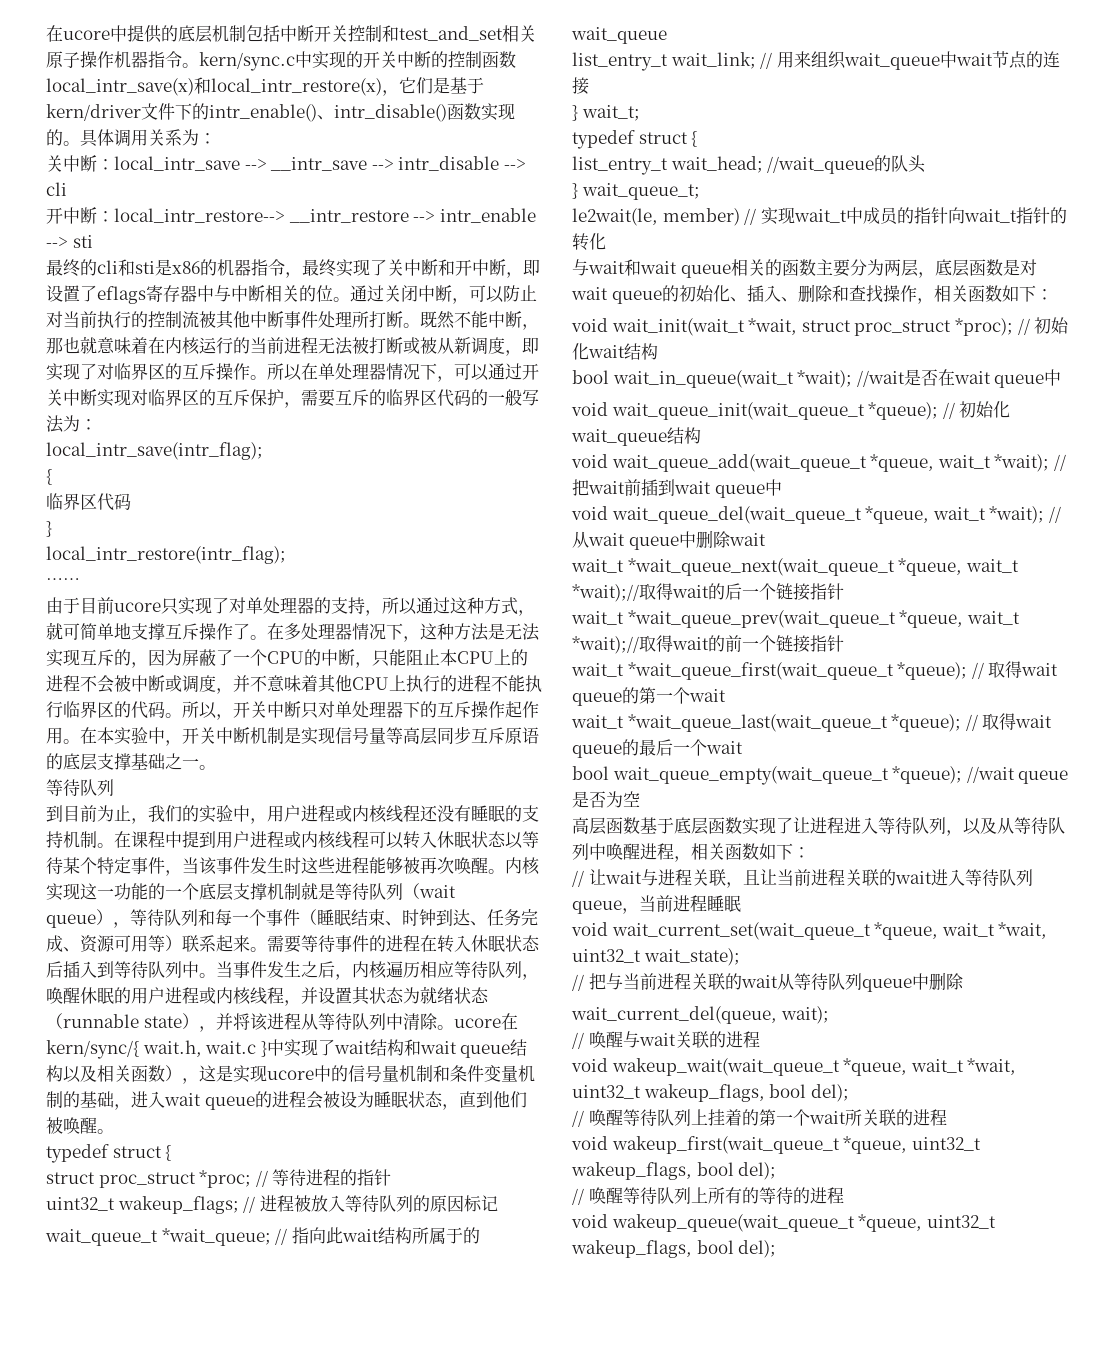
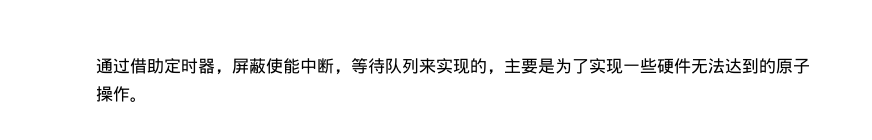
[46,25,536,43] [46,51,516,71] [46,77,484,96] [46,103,515,122] [46,129,216,147] [46,155,526,172] [46,182,67,196] [46,207,536,224] [46,235,93,248] [46,259,540,278] [46,285,537,304] [46,310,539,330] [46,336,539,356] [46,363,539,382] [46,389,539,408] [46,415,97,433] [46,442,263,460] [46,469,52,485] [46,493,131,511] [46,521,52,537] [46,546,286,564] [46,578,80,586] [46,597,535,616] [46,622,540,642] [46,649,528,668] [46,674,542,694] [46,701,539,720] [46,726,539,746] [46,753,216,771] [46,779,114,796] [46,805,539,824] [46,831,539,849] [46,857,540,876] [46,882,456,901] [46,909,538,928] [46,935,540,953] [46,961,539,980] [46,986,489,1006] [46,1013,518,1032] [46,1039,528,1059] [46,1065,535,1084] [46,1091,527,1110] [46,1117,114,1134] [46,1144,172,1163] [46,1169,392,1188] [46,1195,498,1214] [45,1227,480,1246] [571,27,667,44] [572,51,1060,71] [572,77,589,95] [572,105,640,121] [572,130,698,149] [572,155,927,175] [572,183,700,200] [572,207,1067,226] [572,233,606,251] [572,259,1037,278] [571,284,1053,304] [571,317,1070,336] [572,343,658,360] [572,369,1062,388] [571,401,1011,420] [571,427,701,446] [571,454,1066,472] [572,479,782,498] [571,506,1061,524] [572,530,766,550] [571,558,1019,576] [572,583,844,602] [571,610,1020,628] [572,635,844,654] [571,661,1059,680] [572,687,726,706] [571,713,1053,732] [572,739,743,758] [572,766,1069,785] [572,791,640,808] [572,817,1065,836] [572,843,810,862] [572,869,1033,888] [572,895,741,914] [571,922,1048,940] [572,948,740,966] [572,972,964,992] [571,1006,829,1024] [572,1031,760,1049] [571,1058,1017,1076] [572,1084,849,1102] [572,1109,947,1127] [571,1136,981,1154] [571,1162,777,1180] [572,1187,844,1205] [571,1214,996,1232] [571,1240,777,1258] 在ucore中提供的底层机制包括中断开关控制和test_and_set相关原子操作机器指令。kern/sync.c中实现的开关中断的控制函数local_intr_save(x)和local_intr_restore(x)，它们是基于kern/driver文件下的intr_enable()、intr_disable()函数实现的。具体调用关系为： // 关中断：local_intr_save --> __intr_save --> intr_disable --> cli // 开中断：local_intr_restore--> __intr_restore --> intr_enable --> sti // 最终的cli和sti是x86的机器指令，最终实现了关中断和开中断，即设置了eflags寄存器中与中断相关的位。通过关闭中断，可以防止对当前执行的控制流被其他中断事件处理所打断。既然不能中断，那也就意味着在内核运行的当前进程无法被打断或被从新调度，即实现了对临界区的互斥操作。所以在单处理器情况下，可以通过开关中断实现对临界区的互斥保护，需要互斥的临界区代码的一般写法为： // local_intr_save(intr_flag); // { // 临界区代码 // } // local_intr_restore(intr_flag); // …… // 由于目前ucore只实现了对单处理器的支持，所以通过这种方式，就可简单地支撑互斥操作了。在多处理器情况下，这种方法是无法实现互斥的，因为屏蔽了一个CPU的中断，只能阻止本CPU上的进程不会被中断或调度，并不意味着其他CPU上执行的进程不能执行临界区的代码。所以，开关中断只对单处理器下的互斥操作起作用。在本实验中，开关中断机制是实现信号量等高层同步互斥原语的底层支撑基础之一。 // 等待队列 // 到目前为止，我们的实验中，用户进程或内核线程还没有睡眠的支持机制。在课程中提到用户进程或内核线程可以转入休眠状态以等待某个特定事件，当该事件发生时这些进程能够被再次唤醒。内核实现这一功能的一个底层支撑机制就是等待队列（wait queue），等待队列和每一个事件（睡眠结束、时钟到达、任务完成、资源可用等）联系起来。需要等待事件的进程在转入休眠状态后插入到等待队列中。当事件发生之后，内核遍历相应等待队列，唤醒休眠的用户进程或内核线程，并设置其状态为就绪状态（runnable state），并将该进程从等待队列中清除。ucore在kern/sync/{ wait.h, wait.c }中实现了wait结构和wait queue结构以及相关函数），这是实现ucore中的信号量机制和条件变量机制的基础，进入wait queue的进程会被设为睡眠状态，直到他们被唤醒。 // typedef struct { // struct proc_struct *proc; // 等待进程的指针 // uint32_t wakeup_flags; // 进程被放入等待队列的原因标记 // wait_queue_t *wait_queue; // 指向此wait结构所属于的wait_queue // list_entry_t wait_link; // 用来组织wait_queue中wait节点的连接 // } wait_t; // typedef struct { // list_entry_t wait_head; //wait_queue的队头 // } wait_queue_t; // le2wait(le, member) // 实现wait_t中成员的指针向wait_t指针的转化 // 与wait和wait queue相关的函数主要分为两层，底层函数是对wait queue的初始化、插入、删除和查找操作，相关函数如下： // void wait_init(wait_t *wait, struct proc_struct *proc); // 初始化wait结构 // bool wait_in_queue(wait_t *wait); //wait是否在wait queue中 // void wait_queue_init(wait_queue_t *queue); // 初始化wait_queue结构 // void wait_queue_add(wait_queue_t *queue, wait_t *wait); // 把wait前插到wait queue中 // void wait_queue_del(wait_queue_t *queue, wait_t *wait); // 从wait queue中删除wait // wait_t *wait_queue_next(wait_queue_t *queue, wait_t *wait);//取得wait的后一个链接指针 // wait_t *wait_queue_prev(wait_queue_t *queue, wait_t *wait);//取得wait的前一个链接指针 // wait_t *wait_queue_first(wait_queue_t *queue); // 取得wait queue的第一个wait // wait_t *wait_queue_last(wait_queue_t *queue); // 取得wait queue的最后一个wait // bool wait_queue_empty(wait_queue_t *queue); //wait queue是否为空 // 高层函数基于底层函数实现了让进程进入等待队列，以及从等待队列中唤醒进程，相关函数如下： // // 让wait与进程关联，且让当前进程关联的wait进入等待队列queue，当前进程睡眠 // void wait_current_set(wait_queue_t *queue, wait_t *wait, uint32_t wait_state); // // 把与当前进程关联的wait从等待队列queue中删除 // wait_current_del(queue, wait); // // 唤醒与wait关联的进程 // void wakeup_wait(wait_queue_t *queue, wait_t *wait, uint32_t wakeup_flags, bool del); // // 唤醒等待队列上挂着的第一个wait所关联的进程 // void wakeup_first(wait_queue_t *queue, uint32_t wakeup_flags, bool del); // // 唤醒等待队列上所有的等待的进程 // void wakeup_queue(wait_queue_t *queue, uint32_t wakeup_flags, bool del); -> [95,58,810,75] [95,86,147,102] 通过借助定时器，屏蔽使能中断，等待队列来实现的，主要是为了实现一些硬件无法达到的原子操作。

